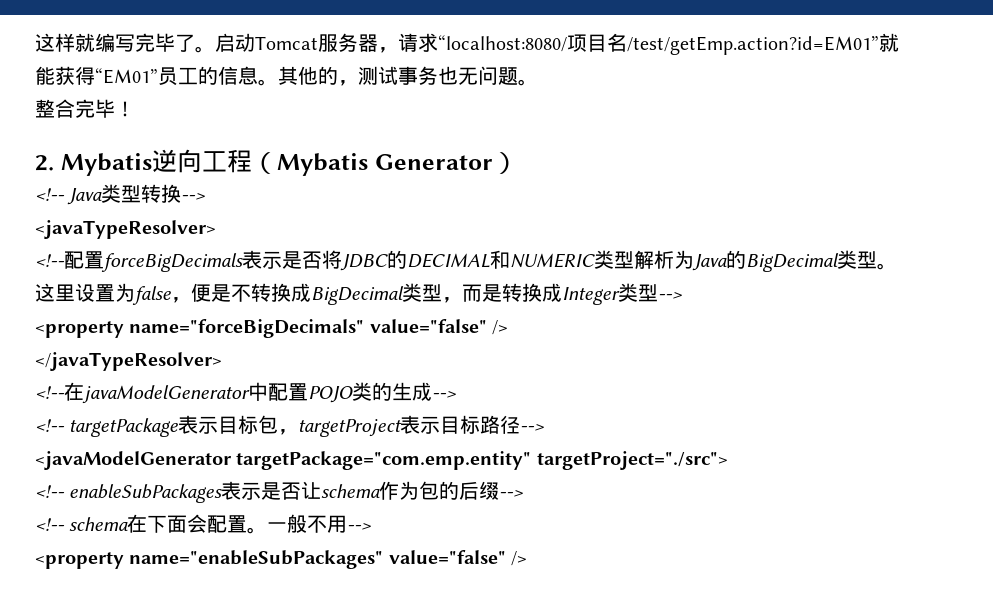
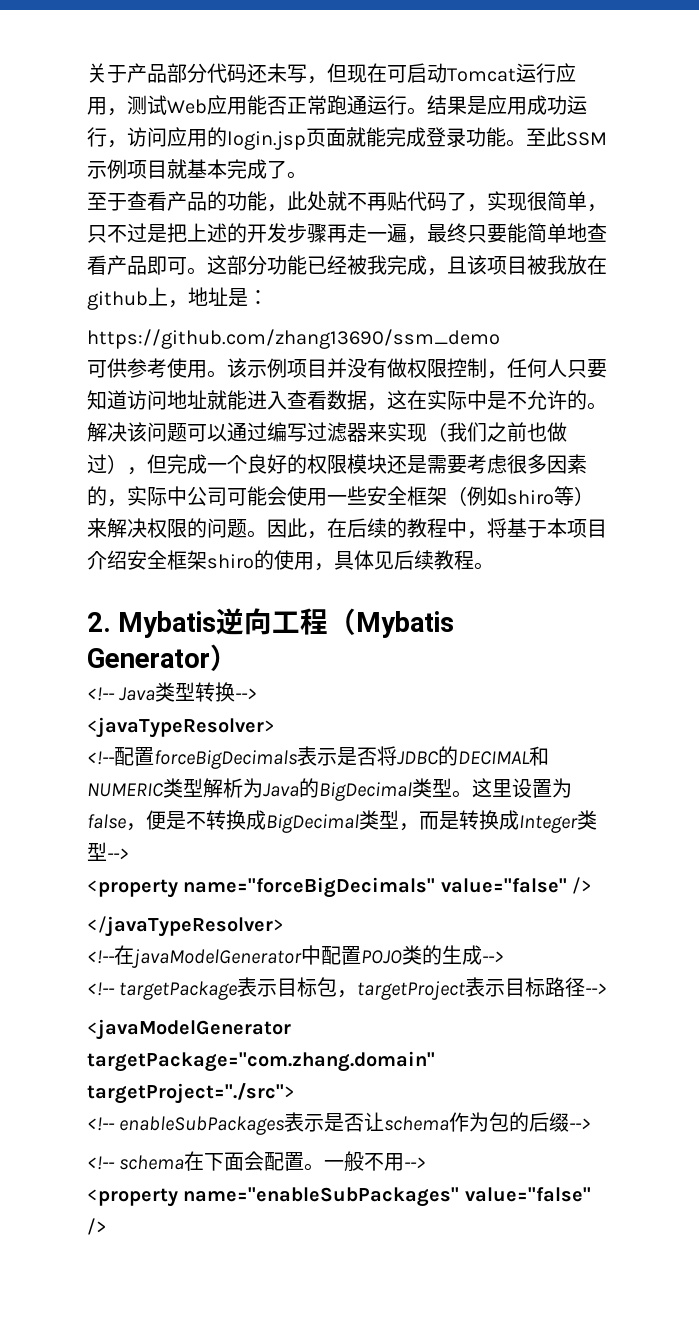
[35,33,899,55] [35,66,538,86] [35,99,135,118] 这样就编写完毕了。启动Tomcat服务器，请求“localhost:8080/项目名/test/getEmp.action?id=EM01”就能获得“EM01”员工的信息。其他的，测试事务也无问题。 // 整合完毕！ -> [87,63,576,84] [87,95,587,116] [87,127,607,150] [87,159,307,179] [87,191,607,212] [87,223,607,244] [87,255,607,276] [87,287,268,310] [87,329,500,349] [87,358,607,379] [87,390,607,411] [87,422,567,442] [87,454,587,475] [87,486,594,507] [87,518,607,539] [87,550,494,571] 关于产品部分代码还未写，但现在可启动Tomcat运行应用，测试Web应用能否正常跑通运行。结果是应用成功运行，访问应用的login.jsp页面就能完成登录功能。至此SSM示例项目就基本完成了。 // 至于查看产品的功能，此处就不再贴代码了，实现很简单，只不过是把上述的开发步骤再走一遍，最终只要能简单地查看产品即可。这部分功能已经被我完成，且该项目被我放在github上，地址是： // https://github.com/zhang13690/ssm_demo // 可供参考使用。该示例项目并没有做权限控制，任何人只要知道访问地址就能进入查看数据，这在实际中是不允许的。解决该问题可以通过编写过滤器来实现（我们之前也做过），但完成一个良好的权限模块还是需要考虑很多因素的，实际中公司可能会使用一些安全框架（例如shiro等）来解决权限的问题。因此，在后续的教程中，将基于本项目介绍安全框架shiro的使用，具体见后续教程。
[236,451,532,470] targetPackage="com.emp.entity" -> [87,1051,435,1072] targetPackage="com.zhang.domain"

